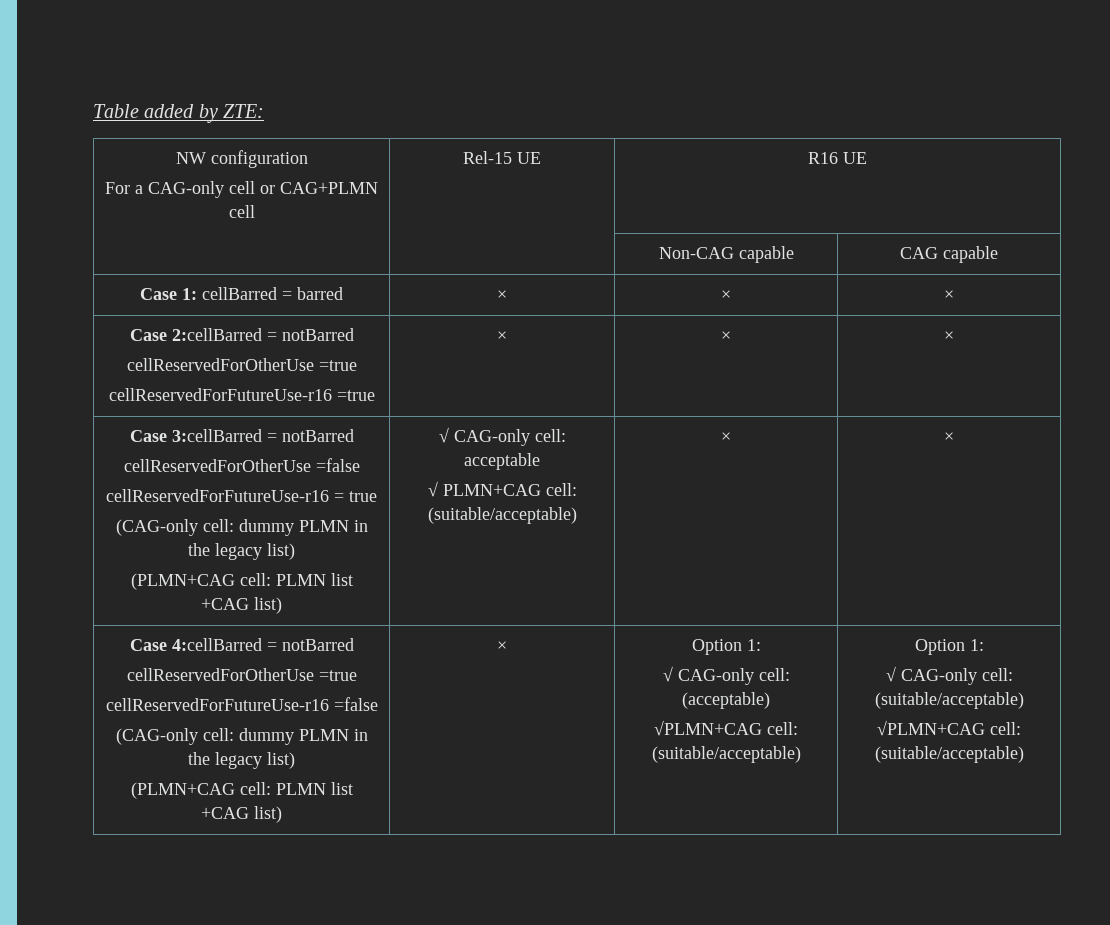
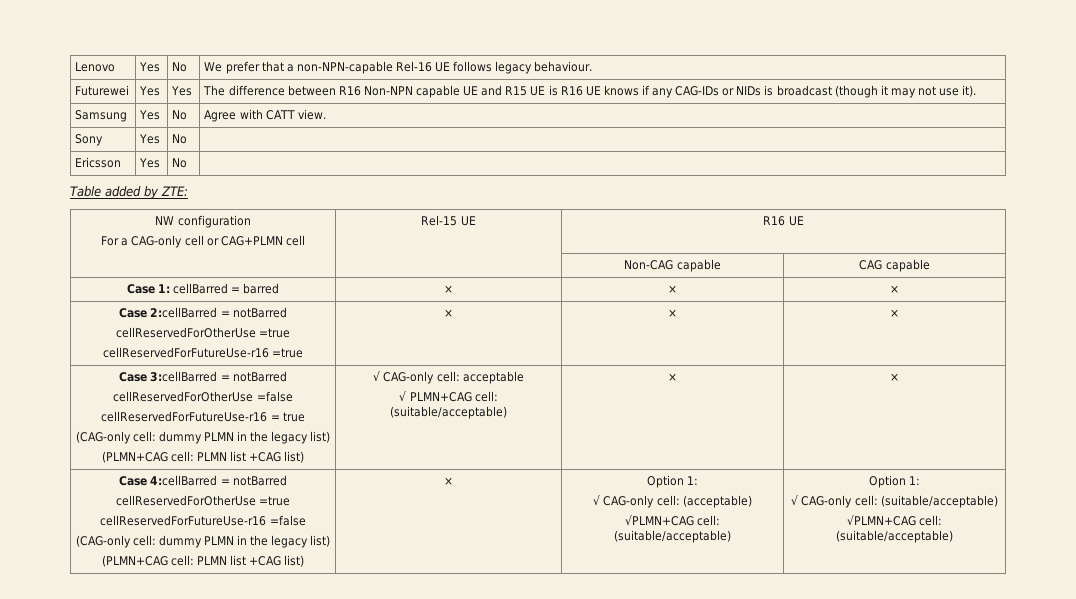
(93, 111) none -> [75,62,116,72] [139,62,161,72] [172,62,188,72] [204,61,593,74] [75,85,130,96] [139,86,161,96] [171,86,193,96] [203,85,977,98] [75,110,128,122] [139,110,161,120] [172,110,188,120] [204,109,326,122] [75,134,104,146] [139,134,161,144] [172,134,188,144] [75,157,122,168] [139,158,161,168] [172,158,188,168] Lenovo | Yes | No | We prefer that a non-NPN-capable Rel-16 UE follows legacy behaviour. // Futurewei | Yes | Yes | The difference between R16 Non-NPN capable UE and R15 UE is R16 UE knows if any CAG-IDs or NIDs is broadcast (though it may not use it). // Samsung | Yes | No | Agree with CATT view. // Sony | Yes | No | // Ericsson | Yes | No | //

